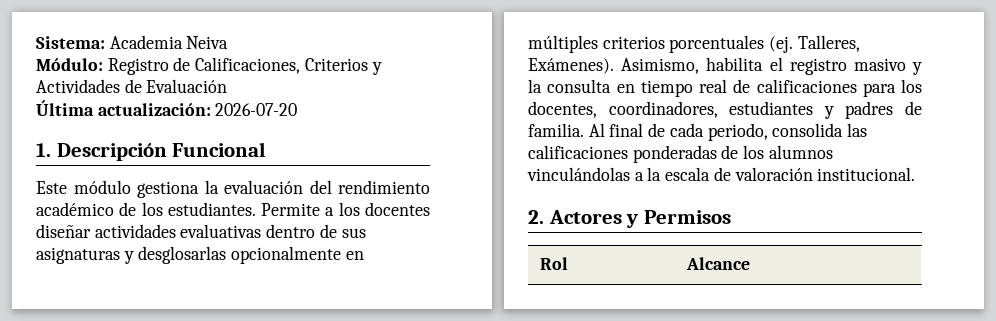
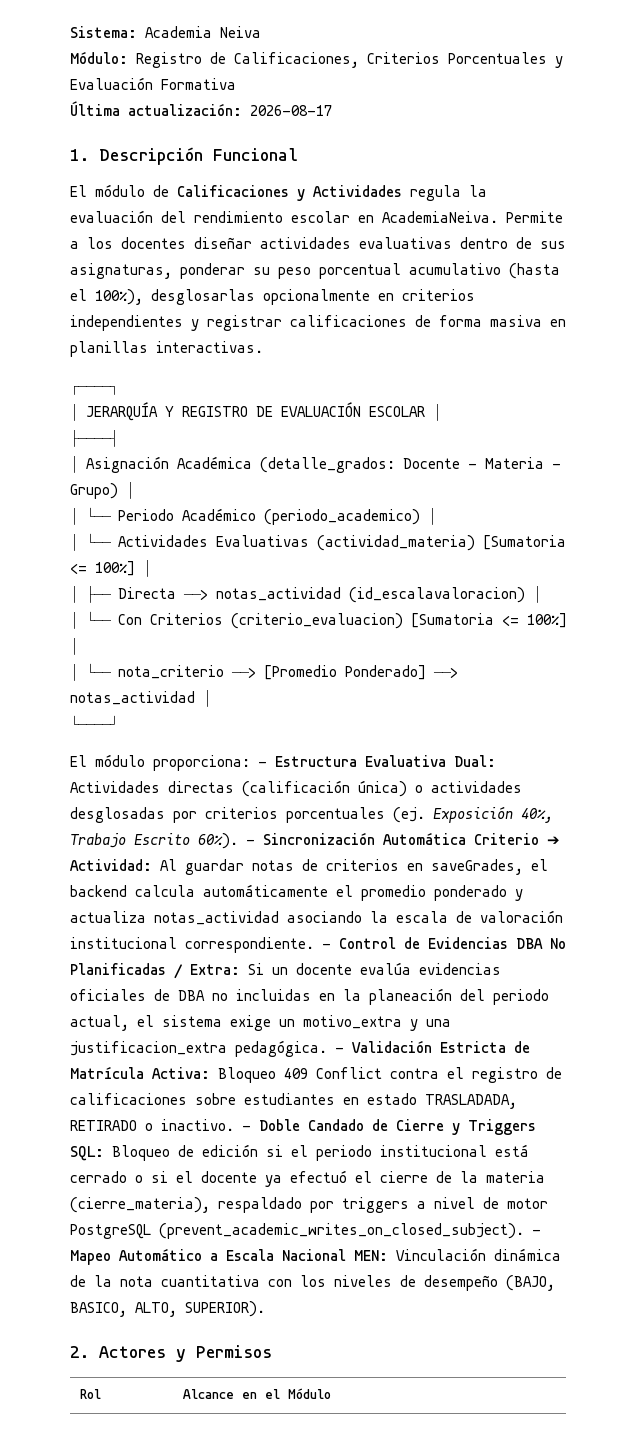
[371,62,382,75] [36,79,142,93] y Actividades de -> [448,52,563,68] Porcentuales y
(228, 86) none -> [161,78,236,90] Formativa
[215,103,298,116] 2026-07-20 -> [250,105,332,116] 2026-08-17
[36,180,430,198] [36,202,256,216] Este módulo gestiona la evaluación del rendimiento académico de los estudiantes. -> [70,184,487,201] [70,210,498,223] El módulo de Calificaciones y Actividades regula la evaluación del rendimiento escolar en AcademiaNeiva.
[36,246,364,264] [528,35,860,53] [528,57,922,75] [528,79,922,97] [528,101,922,119] [528,123,868,141] [528,145,833,163] [527,167,916,181] asignaturas y desglosarlas opcionalmente en múltiples criterios porcentuales (ej. Talleres, Exámenes). Asimismo, habilita el registro masivo y la consulta en tiempo real de calificaciones para los docentes, coordinadores, estudiantes y padres de familia. Al final de cada periodo, consolida las calificaciones ponderadas de los alumnos vinculándolas a la escala de valoración institucional. -> [70,263,560,279] [70,289,475,305] [70,315,566,331] [70,341,263,357] [70,386,118,395] [70,402,441,421] [70,430,118,447] [70,456,561,473] [70,482,134,499] [70,507,436,525] [70,533,566,551] [70,560,151,577] [70,586,541,603] [70,611,567,629] [70,638,78,655] [70,663,458,681] [70,690,211,707] [70,715,118,729] [70,754,496,771] [70,780,522,797] [70,806,553,823] [70,832,560,849] [70,859,548,875] [70,884,523,901] [70,910,563,925] [70,937,566,953] [70,962,501,979] [70,988,549,1005] [70,1015,451,1031] [70,1040,530,1057] [70,1066,562,1083] [70,1093,517,1109] [70,1119,536,1135] [70,1144,529,1161] [70,1170,545,1187] [70,1197,548,1213] [70,1223,541,1239] [70,1248,561,1265] [70,1275,555,1291] [70,1301,265,1317] asignaturas, ponderar su peso porcentual acumulativo (hasta el 100%), desglosarlas opcionalmente en criterios independientes y registrar calificaciones de forma masiva en planillas interactivas. // ┌────┐ // │ JERARQUÍA Y REGISTRO DE EVALUACIÓN ESCOLAR │ // ├────┤ // │ Asignación Académica (detalle_grados: Docente - Materia - Grupo) │ // │ └── Periodo Académico (periodo_academico) │ // │ └── Actividades Evaluativas (actividad_materia) [Sumatoria <= 100%] │ // │ ├── Directa ──> notas_actividad (id_escalavaloracion) │ // │ └── Con Criterios (criterio_evaluacion) [Sumatoria <= 100%] │ // │ └── nota_criterio ──> [Promedio Ponderado] ──> notas_actividad │ // └────┘ // El módulo proporciona: - Estructura Evaluativa Dual: Actividades directas (calificación única) o actividades desglosadas por criterios porcentuales (ej. Exposición 40%, Trabajo Escrito 60%). - Sincronización Automática Criterio ➔ Actividad: Al guardar notas de criterios en saveGrades, el backend calcula automáticamente el promedio ponderado y actualiza notas_actividad asociando la escala de valoración institucional correspondiente. - Control de Evidencias DBA No Planificadas / Extra: Si un docente evalúa evidencias oficiales de DBA no incluidas en la planeación del periodo actual, el sistema exige un motivo_extra y una justificacion_extra pedagógica. - Validación Estricta de Matrícula Activa: Bloqueo 409 Conflict contra el registro de calificaciones sobre estudiantes en estado TRASLADADA, RETIRADO o inactivo. - Doble Candado de Cierre y Triggers SQL: Bloqueo de edición si el periodo institucional está cerrado o si el docente ya efectuó el cierre de la materia (cierre_materia), respaldado por triggers a nivel de motor PostgreSQL (prevent_academic_writes_on_closed_subject). - Mapeo Automático a Escala Nacional MEN: Vinculación dinámica de la nota cuantitativa con los niveles de desempeño (BAJO, BASICO, ALTO, SUPERIOR).
(750, 263) none -> [242,1388,332,1399] en el Módulo

